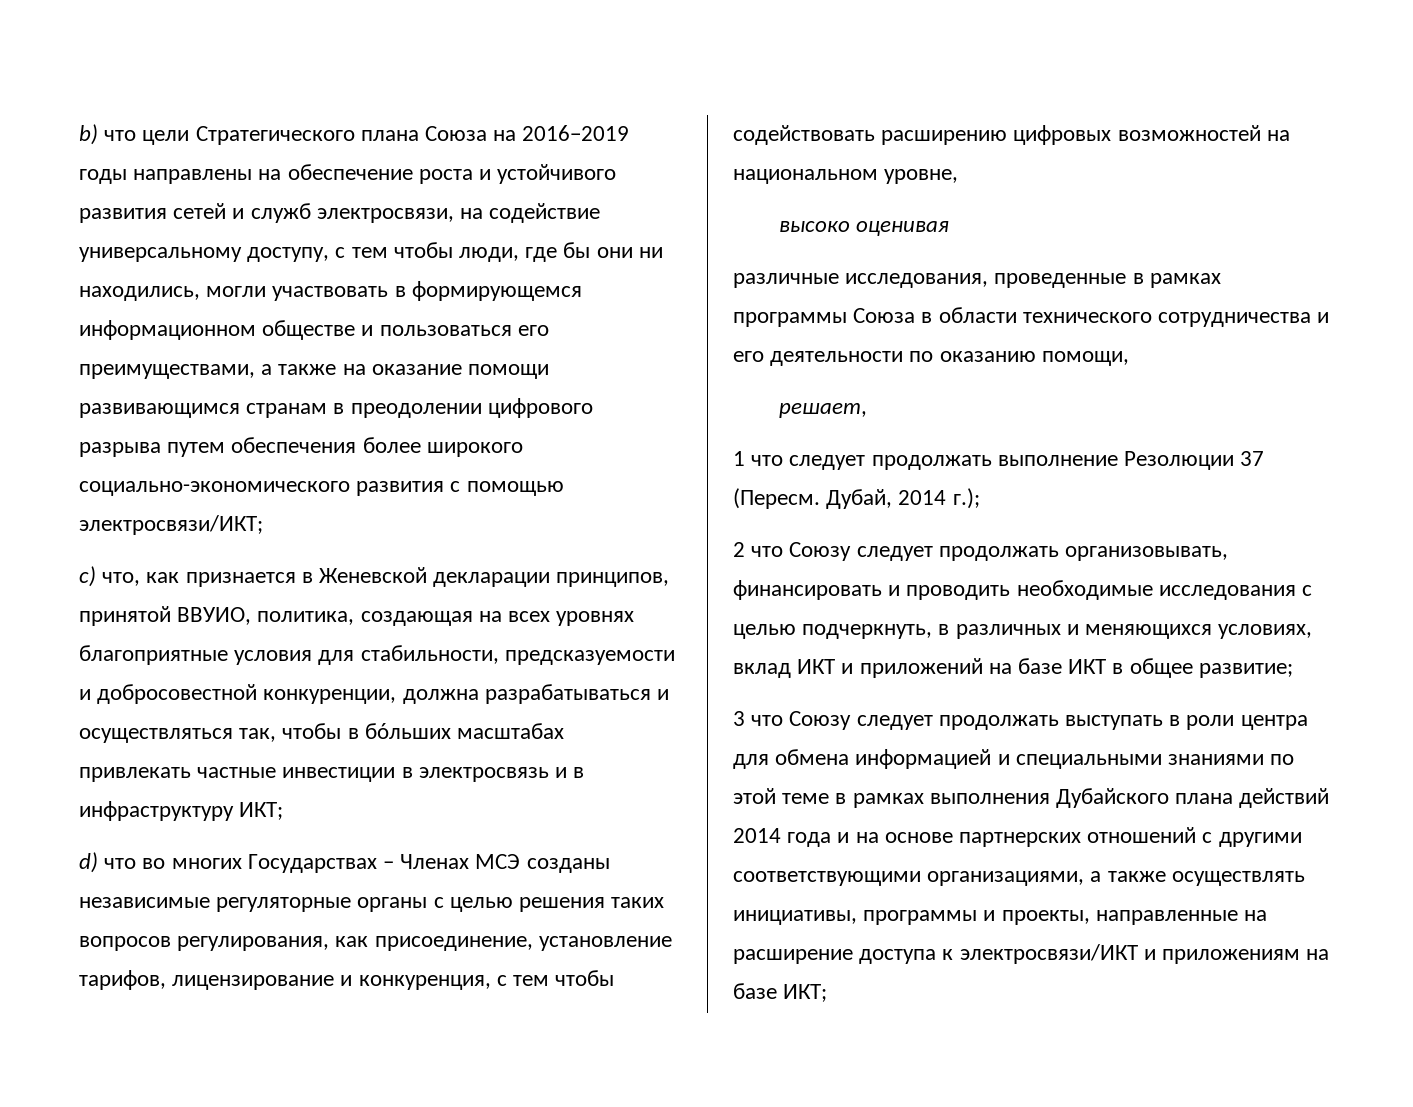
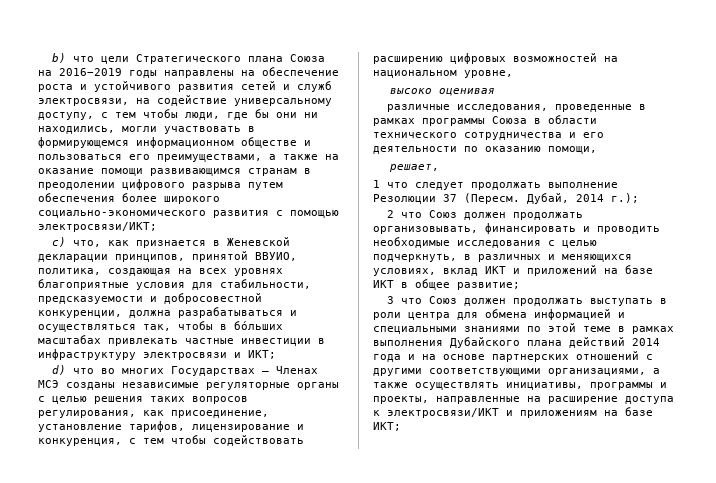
[418,767,585,782] [79,801,234,821] электросвязь и в инфраструктуру -> [38,349,241,360] инфраструктуру электросвязи и
[789,542,933,561] Союзу следует -> [429,210,507,220] Союз должен
[789,711,933,730] Союзу следует -> [429,296,507,306] Союз должен

